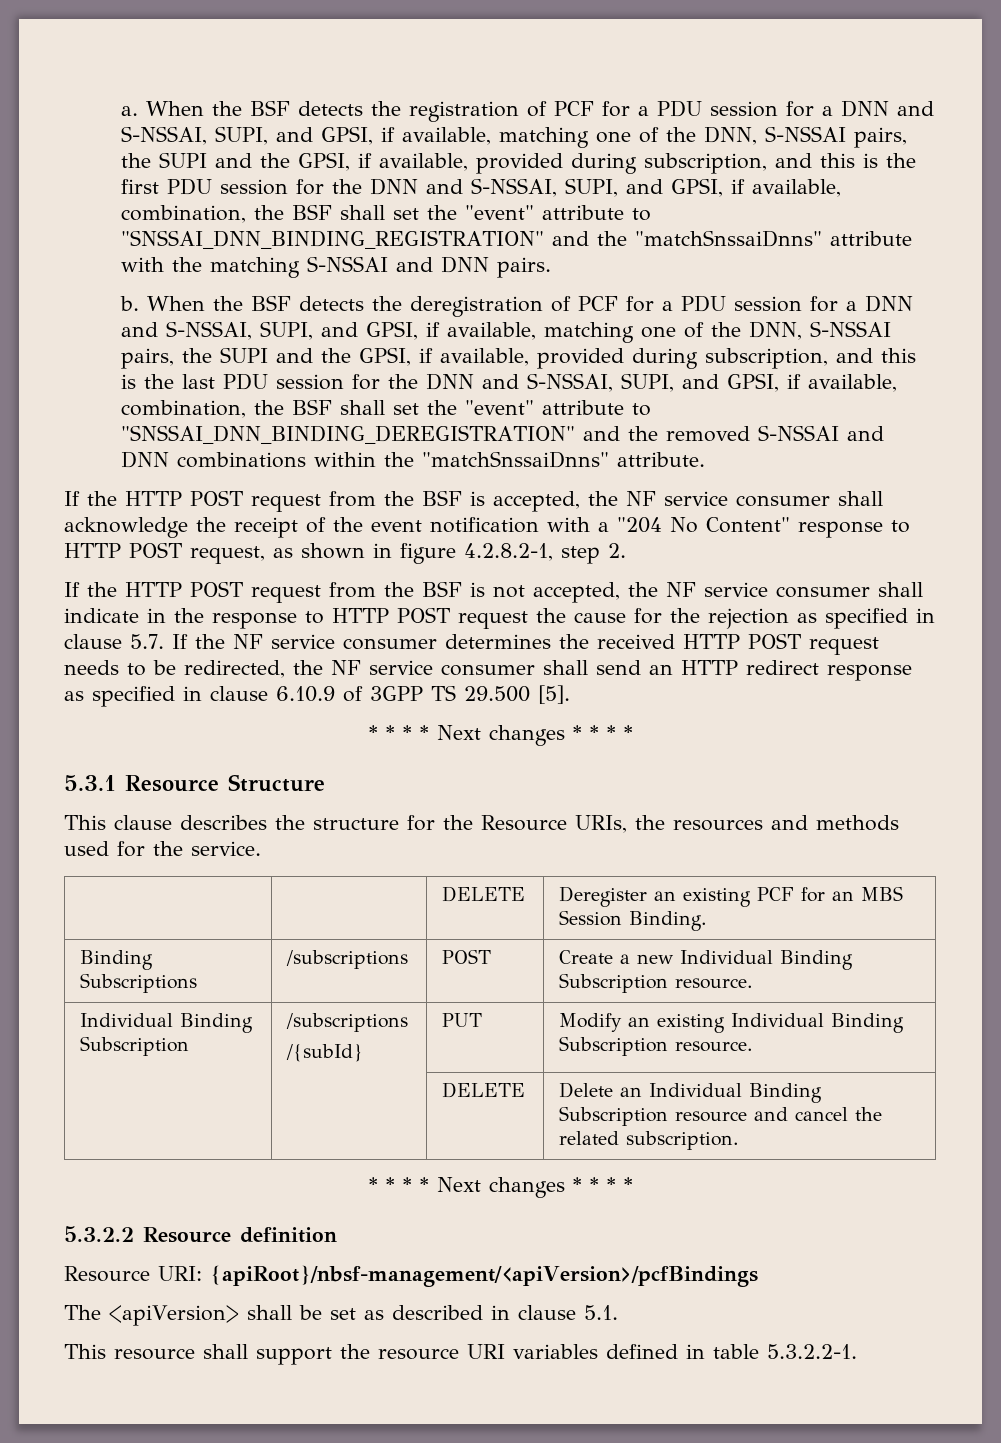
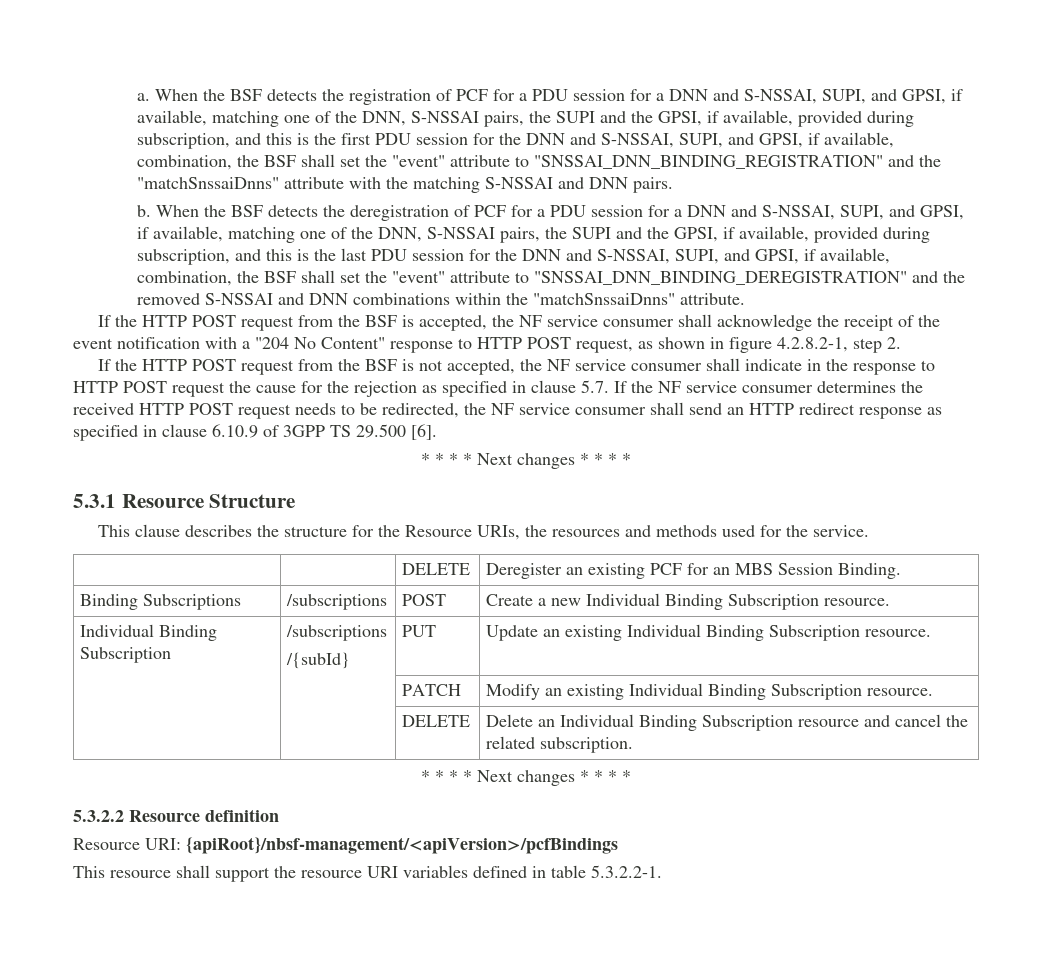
[538,685,570,704] [5]. -> [411,424,437,440] [6].
(483, 1020) none -> [486,624,932,641] [402,684,462,696] | Update an existing Individual Binding Subscription resource. // | | PATCH
[64,1305,618,1326] // The <apiVersion> shall be set as described in clause 5.1. -> (618, 845) none

